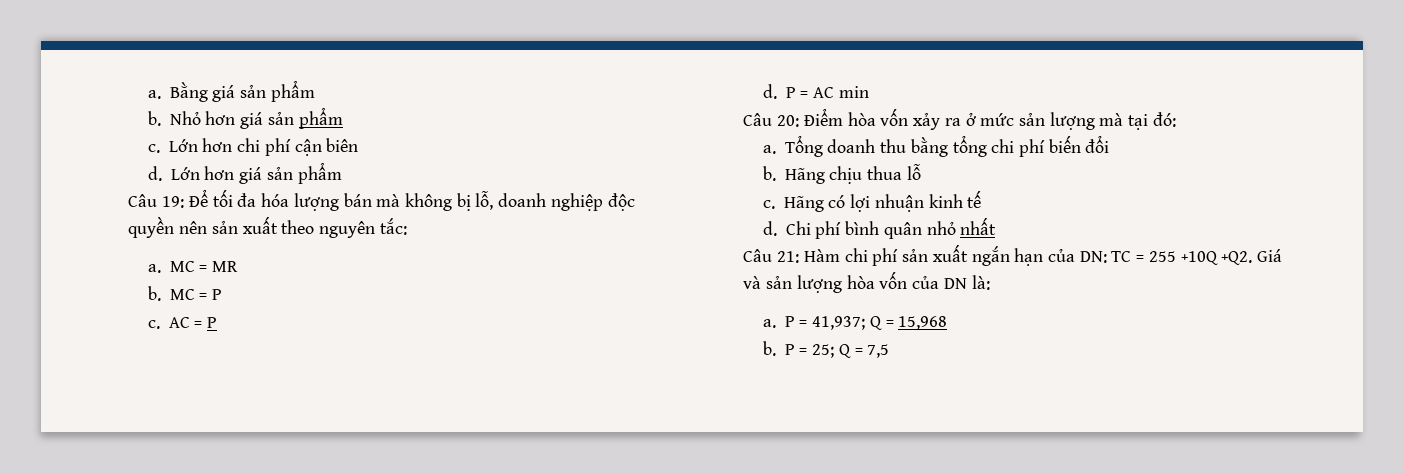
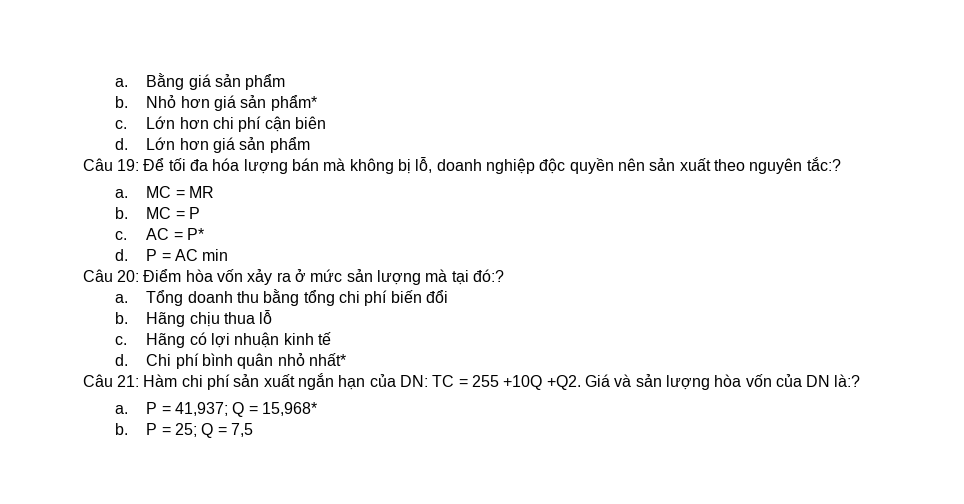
[298,107,343,129] phẩm -> [270,95,317,111] phẩm*
[379,218,407,235] tắc: -> [806,157,841,171] tắc:?
[207,317,218,328] P -> [186,228,204,240] P*
[1152,112,1176,127] đó: -> [472,269,504,282] đó:?
[960,217,997,235] nhất -> [308,353,346,366] nhất*
[971,275,990,290] là: -> [834,374,861,387] là:?
[898,316,948,330] 15,968 -> [261,402,317,416] 15,968*

